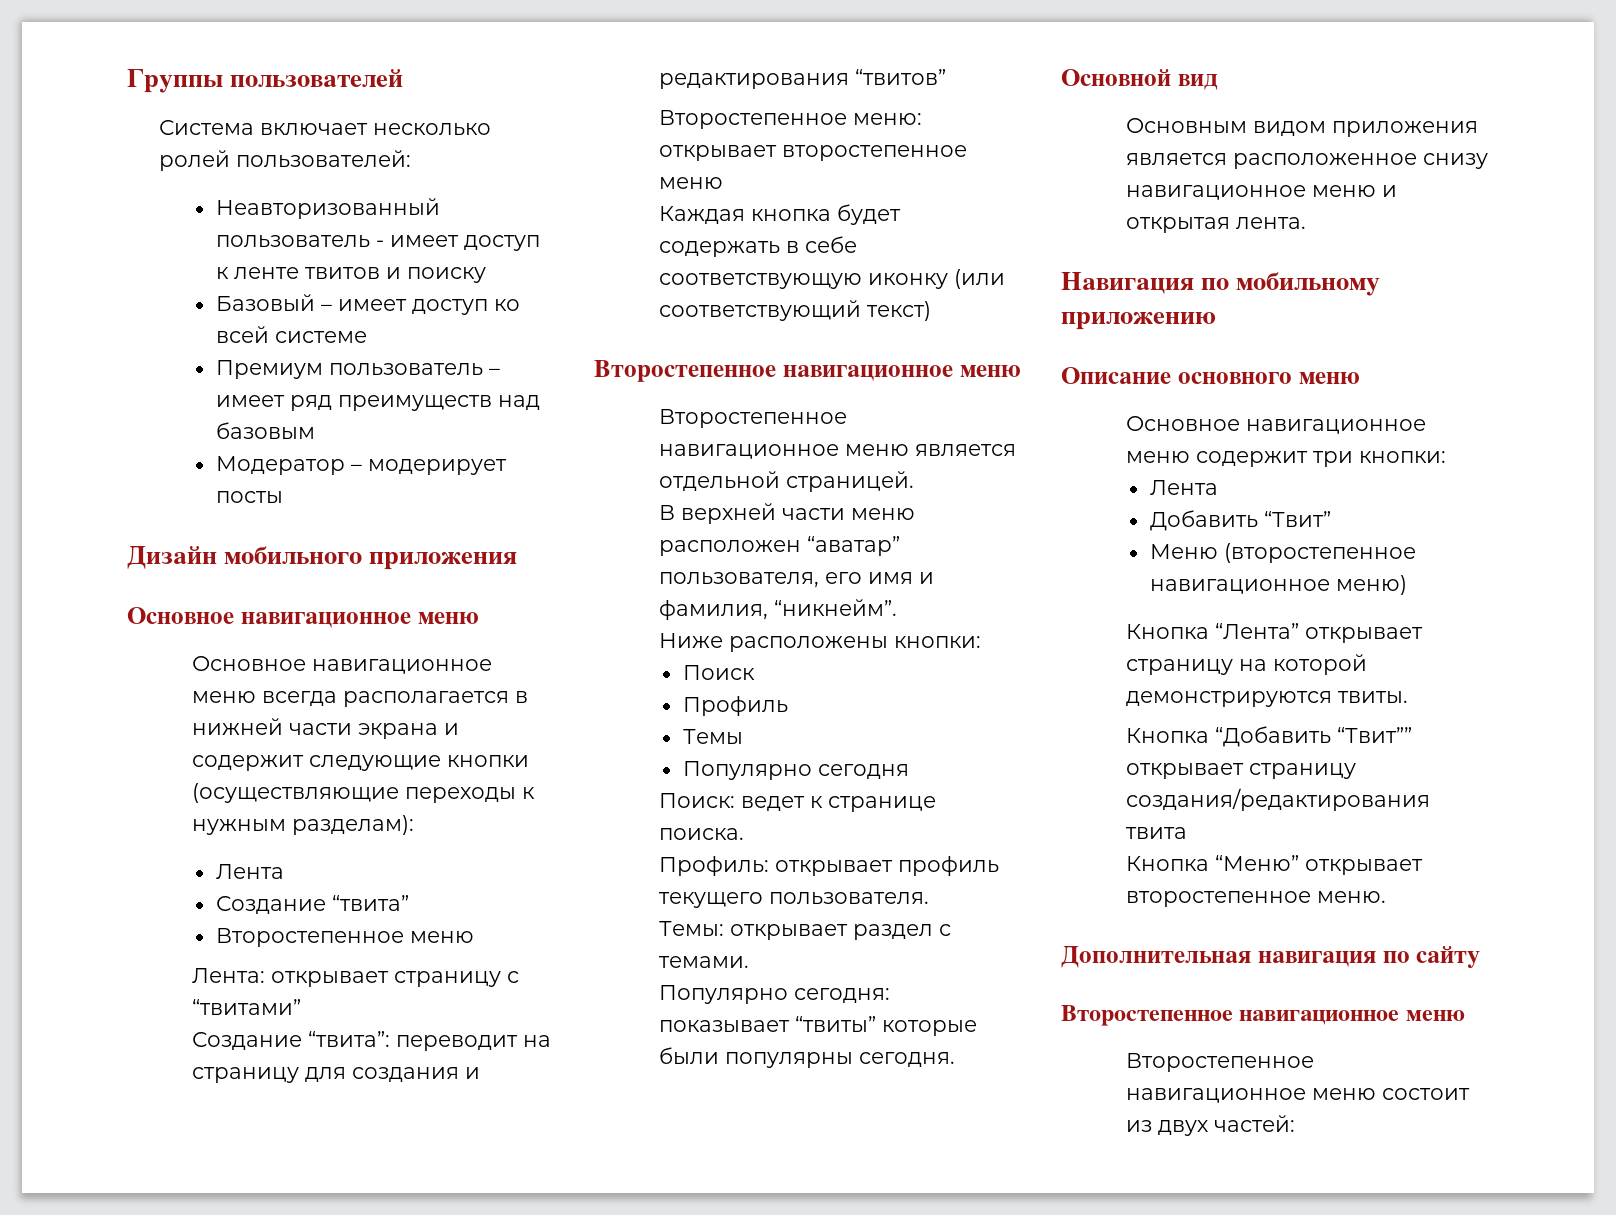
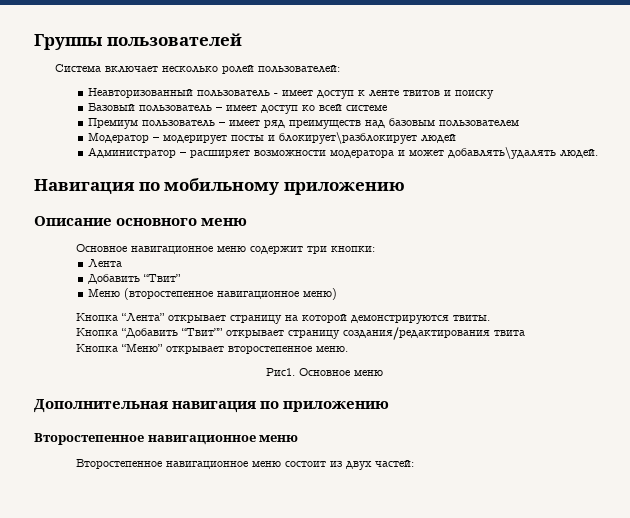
(315, 303) none -> [139,105,213,112] пользователь
(315, 431) none -> [439,119,520,127] пользователем
[127,546,518,570] [127,607,479,628] [191,656,492,674] [191,691,528,707] [191,718,459,739] [191,755,529,771] [191,783,535,803] [191,815,414,835] [215,864,284,879] [215,895,409,914] [215,928,474,947] [191,968,519,987] [191,999,301,1015] [191,1031,551,1051] [191,1067,480,1083] [658,69,946,89] [658,110,922,129] [658,145,967,161] [658,177,723,189] [658,204,901,225] [658,236,857,257] [658,269,1005,289] [658,300,931,321] [594,360,1021,382] [658,409,847,428] [658,444,1016,459] [658,471,914,492] [658,503,915,524] [658,536,900,556] [658,572,934,588] [658,599,897,620] [658,633,981,652] [682,665,755,680] [682,696,788,716] [682,729,743,745] [682,761,909,780] [658,793,936,812] [658,828,744,840] [658,856,999,876] [658,892,929,908] [658,921,951,940] [658,956,749,968] [658,985,890,1004] [658,1016,977,1036] [658,1047,955,1068] [1061,69,1218,90] [1125,118,1478,137] [1125,153,1488,169] [1125,185,1397,200] [1125,217,1306,233] // Дизайн мобильного приложения // Основное навигационное меню // Основное навигационное меню всегда располагается в нижней части экрана и содержит следующие кнопки (осуществляющие переходы к нужным разделам): // Лента // Создание “твита” // Второстепенное меню // Лента: открывает страницу с “твитами” // Создание “твита”: переводит на страницу для создания и редактирования “твитов” // Второстепенное меню: открывает второстепенное меню // Каждая кнопка будет содержать в себе соответствующую иконку (или соответствующий текст) // Второстепенное навигационное меню // Второстепенное навигационное меню является отдельной страницей. // В верхней части меню расположен “аватар” пользователя, его имя и фамилия, “никнейм”. // Ниже расположены кнопки: // Поиск // Профиль // Темы // Популярно сегодня // Поиск: ведет к странице поиска. // Профиль: открывает профиль текущего пользователя. // Темы: открывает раздел с темами. // Популярно сегодня: показывает “твиты” которые были популярны сегодня. // Основной вид // Основным видом приложения является расположенное снизу навигационное меню и открытая лента. -> [268,132,457,144] [88,147,599,159] и блокирует\разблокирует людей // Администратор – расширяет возможности модератора и может добавлять\удалять людей.
(1386, 897) none -> [265,368,383,377] // Рис1. Основное меню
[1416,946,1481,968] сайту -> [283,401,390,412] приложению

